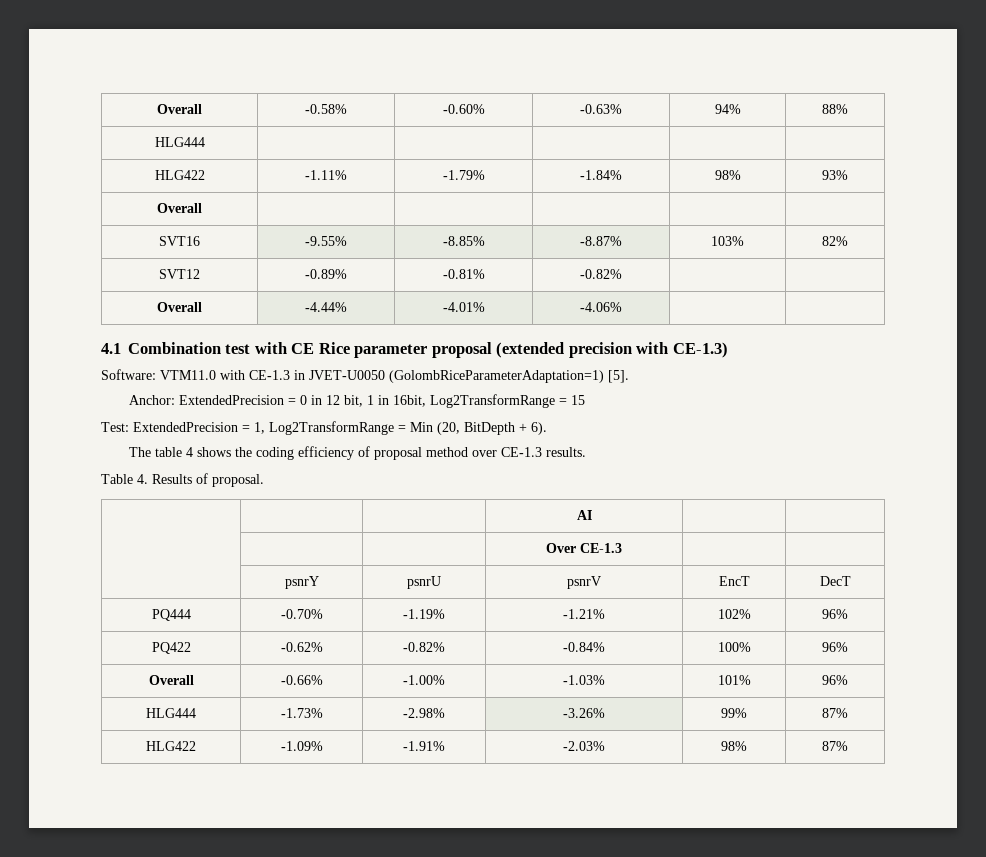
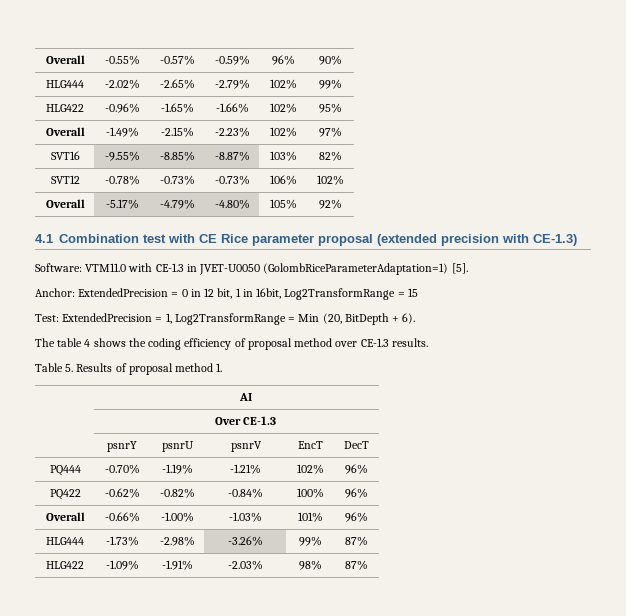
[157,104,202,114] [305,104,347,114] [442,104,485,114] [580,104,622,114] [714,104,741,114] [822,104,848,114] [154,137,205,147] [154,170,205,180] [305,170,347,180] [442,170,485,180] [580,170,622,180] [714,170,741,180] [822,170,848,180] [157,203,202,213] Overall | -0.58% | -0.60% | -0.63% | 94% | 88% // HLG444 | | | | | // HLG422 | -1.11% | -1.79% | -1.84% | 98% | 93% // Overall | | | | | -> [45,55,85,64] [104,55,140,65] [159,55,195,65] [214,55,250,65] [271,55,295,65] [318,55,342,65] [46,80,84,88] [104,79,140,89] [159,79,195,89] [214,79,250,89] [269,79,297,89] [318,79,342,89] [46,104,84,112] [104,103,140,113] [160,103,194,113] [215,103,249,113] [269,103,297,113] [318,103,342,113] [45,127,85,136] [105,127,139,137] [160,127,194,137] [214,127,250,137] [269,127,297,137] [318,127,342,137] Overall | -0.55% | -0.57% | -0.59% | 96% | 90% // HLG444 | -2.02% | -2.65% | -2.79% | 102% | 99% // HLG422 | -0.96% | -1.65% | -1.66% | 102% | 95% // Overall | -1.49% | -2.15% | -2.23% | 102% | 97%
[305,269,347,279] [442,269,485,279] [580,269,622,279] [157,302,202,312] [305,302,347,312] [442,302,485,312] [580,302,622,312] -0.89% | -0.81% | -0.82% | | // Overall | -4.44% | -4.01% | -4.06% | | -> [104,175,140,185] [159,175,195,185] [214,175,250,185] [269,175,297,185] [316,175,344,185] [45,199,85,208] [105,199,139,209] [159,199,195,209] [214,199,250,209] [269,199,297,209] [318,199,342,209] -0.78% | -0.73% | -0.73% | 106% | 102% // Overall | -5.17% | -4.79% | -4.80% | 105% | 92%
[137,474,148,484] 4. -> [65,364,74,372] 5.
[212,474,264,487] proposal. -> [128,363,223,375] proposal method 1.

